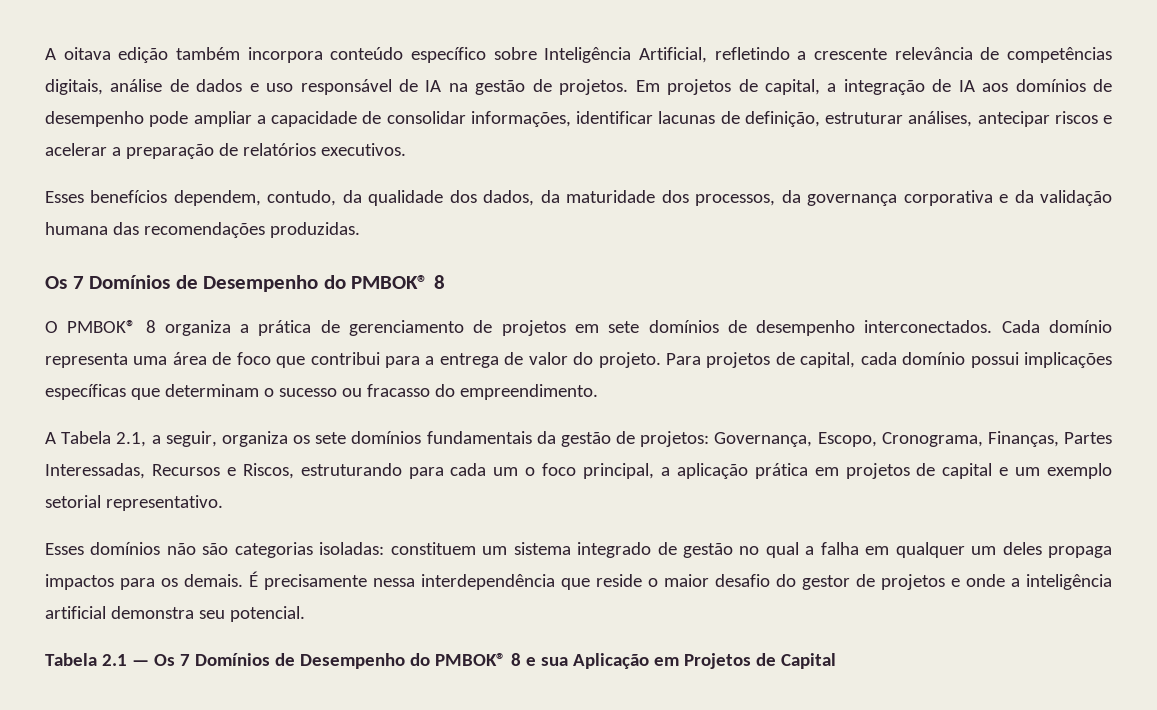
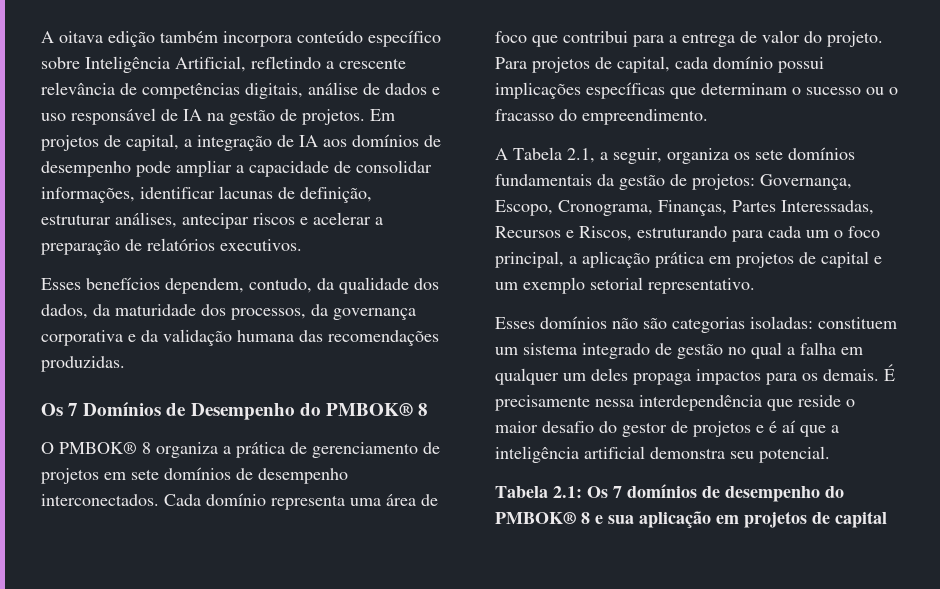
(362, 392) none -> [889,87,898,95] o
[966,574,1005,587] onde -> [769,420,826,437] é aí que
[101,653,405,669] 2.1 — Os 7 Domínios de Desempenho -> [553,484,820,502] 2.1: Os 7 domínios de desempenho
[572,653,836,669] Aplicação em Projetos de Capital -> [639,511,887,528] aplicação em projetos de capital

